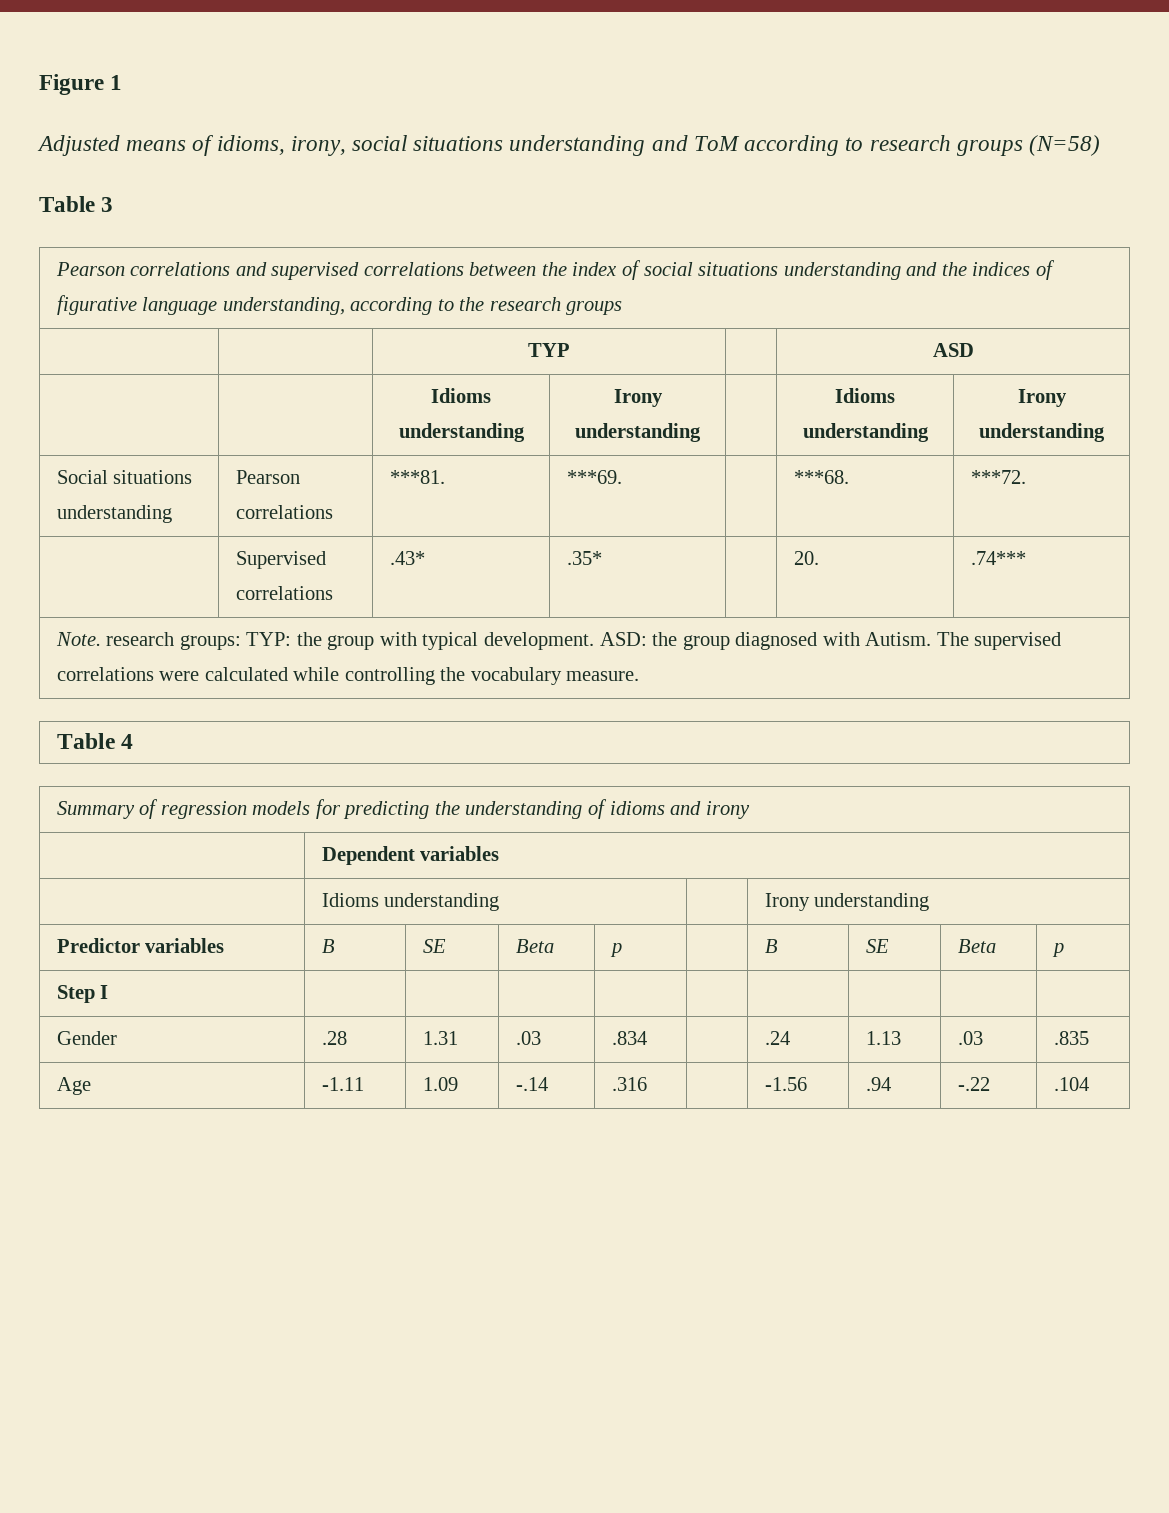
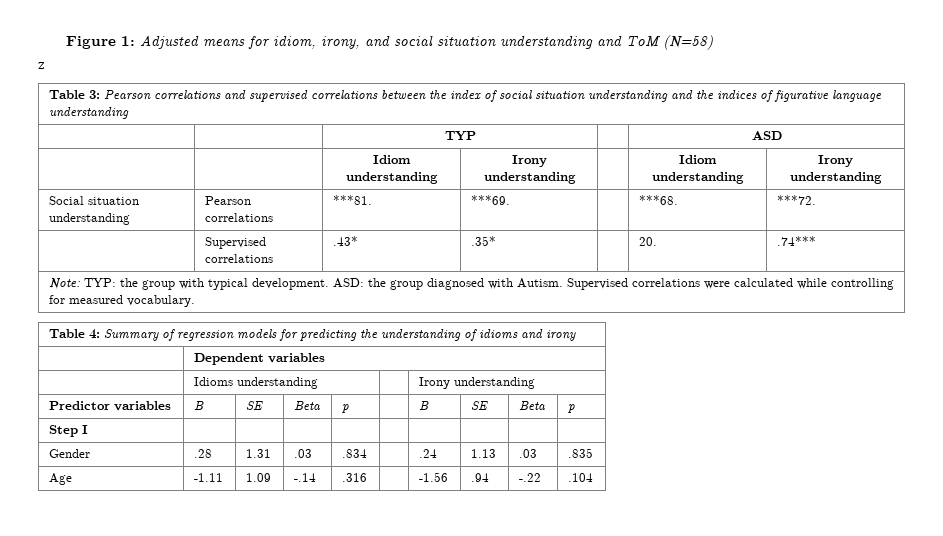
[110,75,123,90] 1 // -> [120,36,135,46] 1:
[192,135,1100,156] [39,196,114,212] of idioms, irony, social situations understanding and ToM according to research groups (N=58) // Table 3 // -> [247,35,713,50] [38,62,45,69] [48,90,100,99] for idiom, irony, and social situation understanding and ToM (N=58) // z // Table 3:
[698,262,779,276] situations -> [534,91,585,100] situation
[222,297,623,315] understanding, according to the research groups -> [48,107,129,119] understanding
[431,388,491,403] Idioms -> [373,155,411,164] Idiom
[835,388,895,403] Idioms -> [679,155,717,164] Idiom
[113,470,193,484] situations -> [87,197,139,205] situation
[55,632,241,650] Note. research groups: -> [48,278,80,290] Note:
[936,632,1062,650] The supervised -> [566,278,628,290] Supervised
[440,667,640,685] [56,733,134,749] the vocabulary measure. // Table 4 // -> [48,295,195,307] [48,329,100,339] for measured vocabulary. // Table 4:

